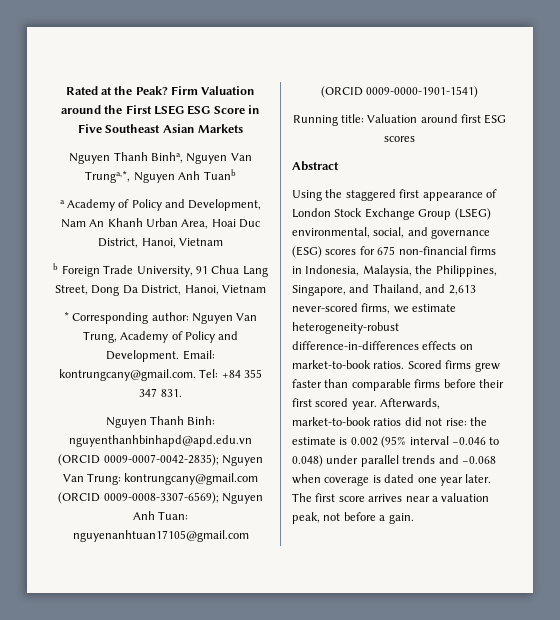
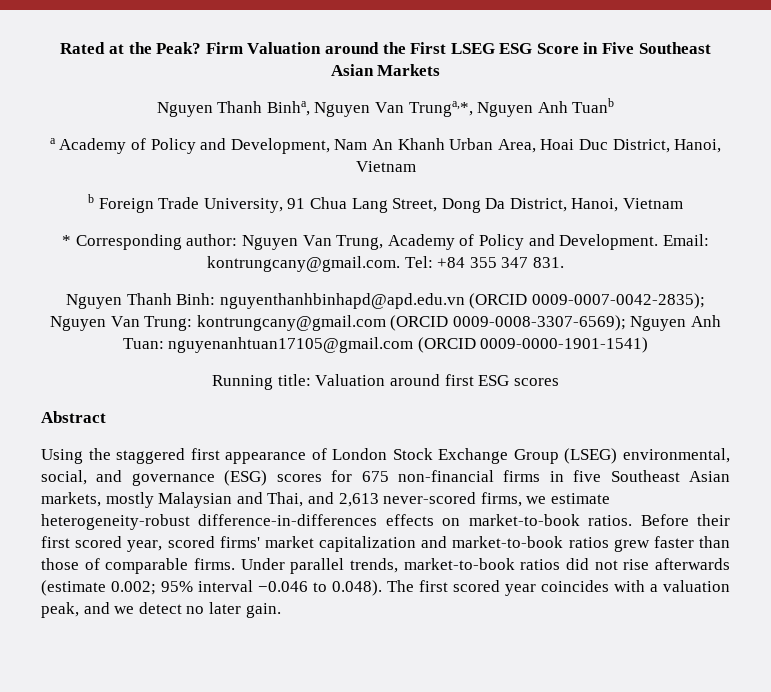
[305,265,497,277] [292,284,422,296] Indonesia, Malaysia, the Philippines, Singapore, and Thailand, -> [573,470,730,482] [41,492,304,508] five Southeast Asian markets, mostly Malaysian and Thai,
[407,360,500,372] [292,379,504,391] [292,398,441,410] [292,417,487,426] [292,436,500,448] [292,455,496,467] [292,474,492,486] [292,493,490,502] [292,512,386,524] Scored firms grew faster than comparable firms before their first scored year. Afterwards, market-to-book ratios did not rise: the estimate is 0.002 (95% interval −0.046 to 0.048) under parallel trends and −0.068 when coverage is dated one year later. The first score arrives near a valuation peak, not before a -> [640,514,731,526] [41,536,730,552] [41,558,730,574] [41,580,730,596] [41,602,241,618] Before their first scored year, scored firms' market capitalization and market-to-book ratios grew faster than those of comparable firms. Under parallel trends, market-to-book ratios did not rise afterwards (estimate 0.002; 95% interval −0.046 to 0.048). The first scored year coincides with a valuation peak, and we detect no later

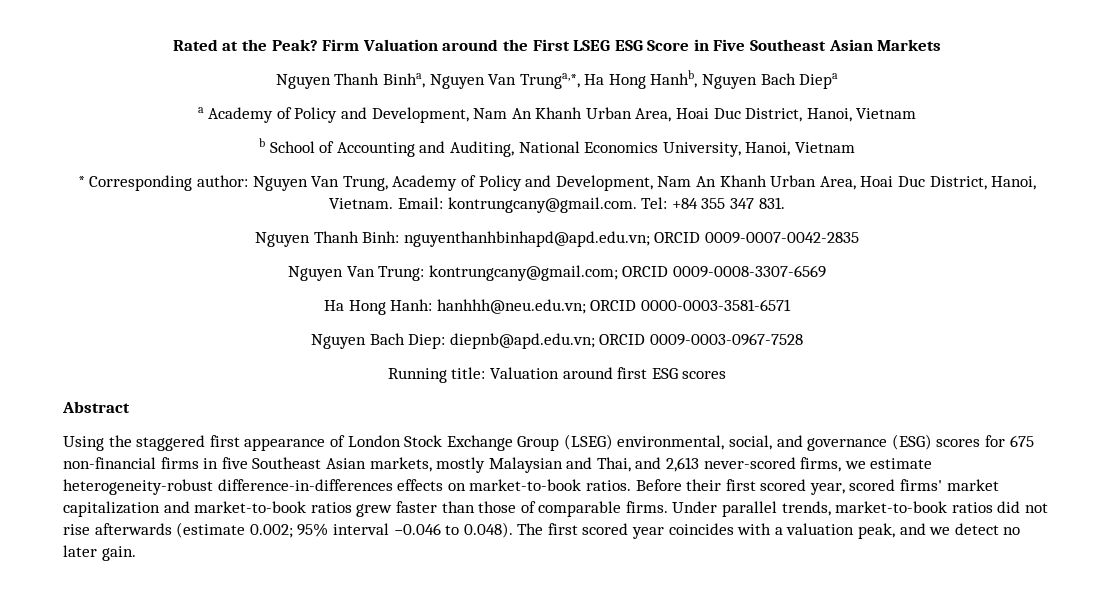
[477,98,615,117] Nguyen Anh Tuanb -> [584,70,839,89] Ha Hong Hanhb, Nguyen Bach Diepa
[98,197,567,213] Foreign Trade University, 91 Chua Lang Street, Dong Da District, -> [269,141,741,157] School of Accounting and Auditing, National Economics University,
[559,234,659,250] Development. -> [555,175,1037,191] [329,198,394,209] Development, Nam An Khanh Urban Area, Hoai Duc District, Hanoi, Vietnam.
[219,293,705,309] [49,315,722,331] [122,337,649,353] nguyenthanhbinhapd@apd.edu.vn (ORCID 0009-0007-0042-2835); Nguyen Van Trung: kontrungcany@gmail.com (ORCID 0009-0008-3307-6569); Nguyen Anh Tuan: nguyenanhtuan17105@gmail.com (ORCID 0009-0000-1901-1541) -> [403,231,859,247] [288,265,826,281] [324,299,791,315] [311,333,803,349] nguyenthanhbinhapd@apd.edu.vn; ORCID 0009-0007-0042-2835 // Nguyen Van Trung: kontrungcany@gmail.com; ORCID 0009-0008-3307-6569 // Ha Hong Hanh: hanhhh@neu.edu.vn; ORCID 0000-0003-3581-6571 // Nguyen Bach Diep: diepnb@apd.edu.vn; ORCID 0009-0003-0967-7528

